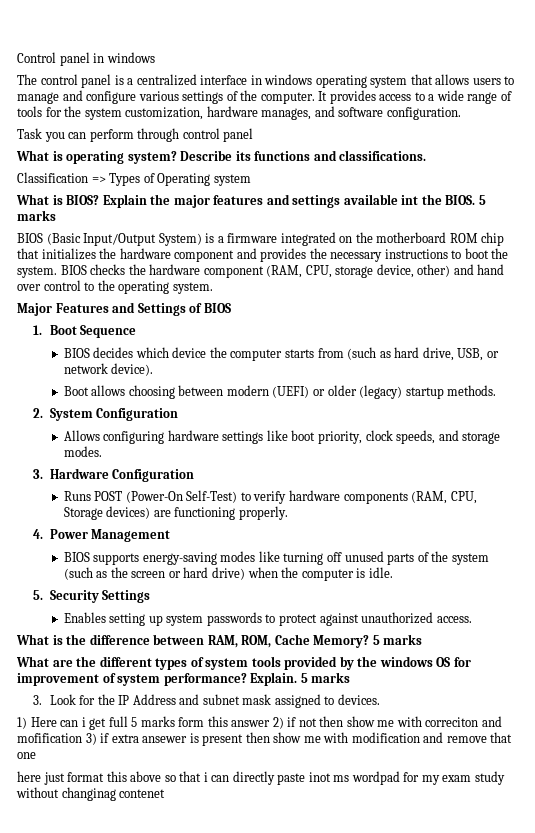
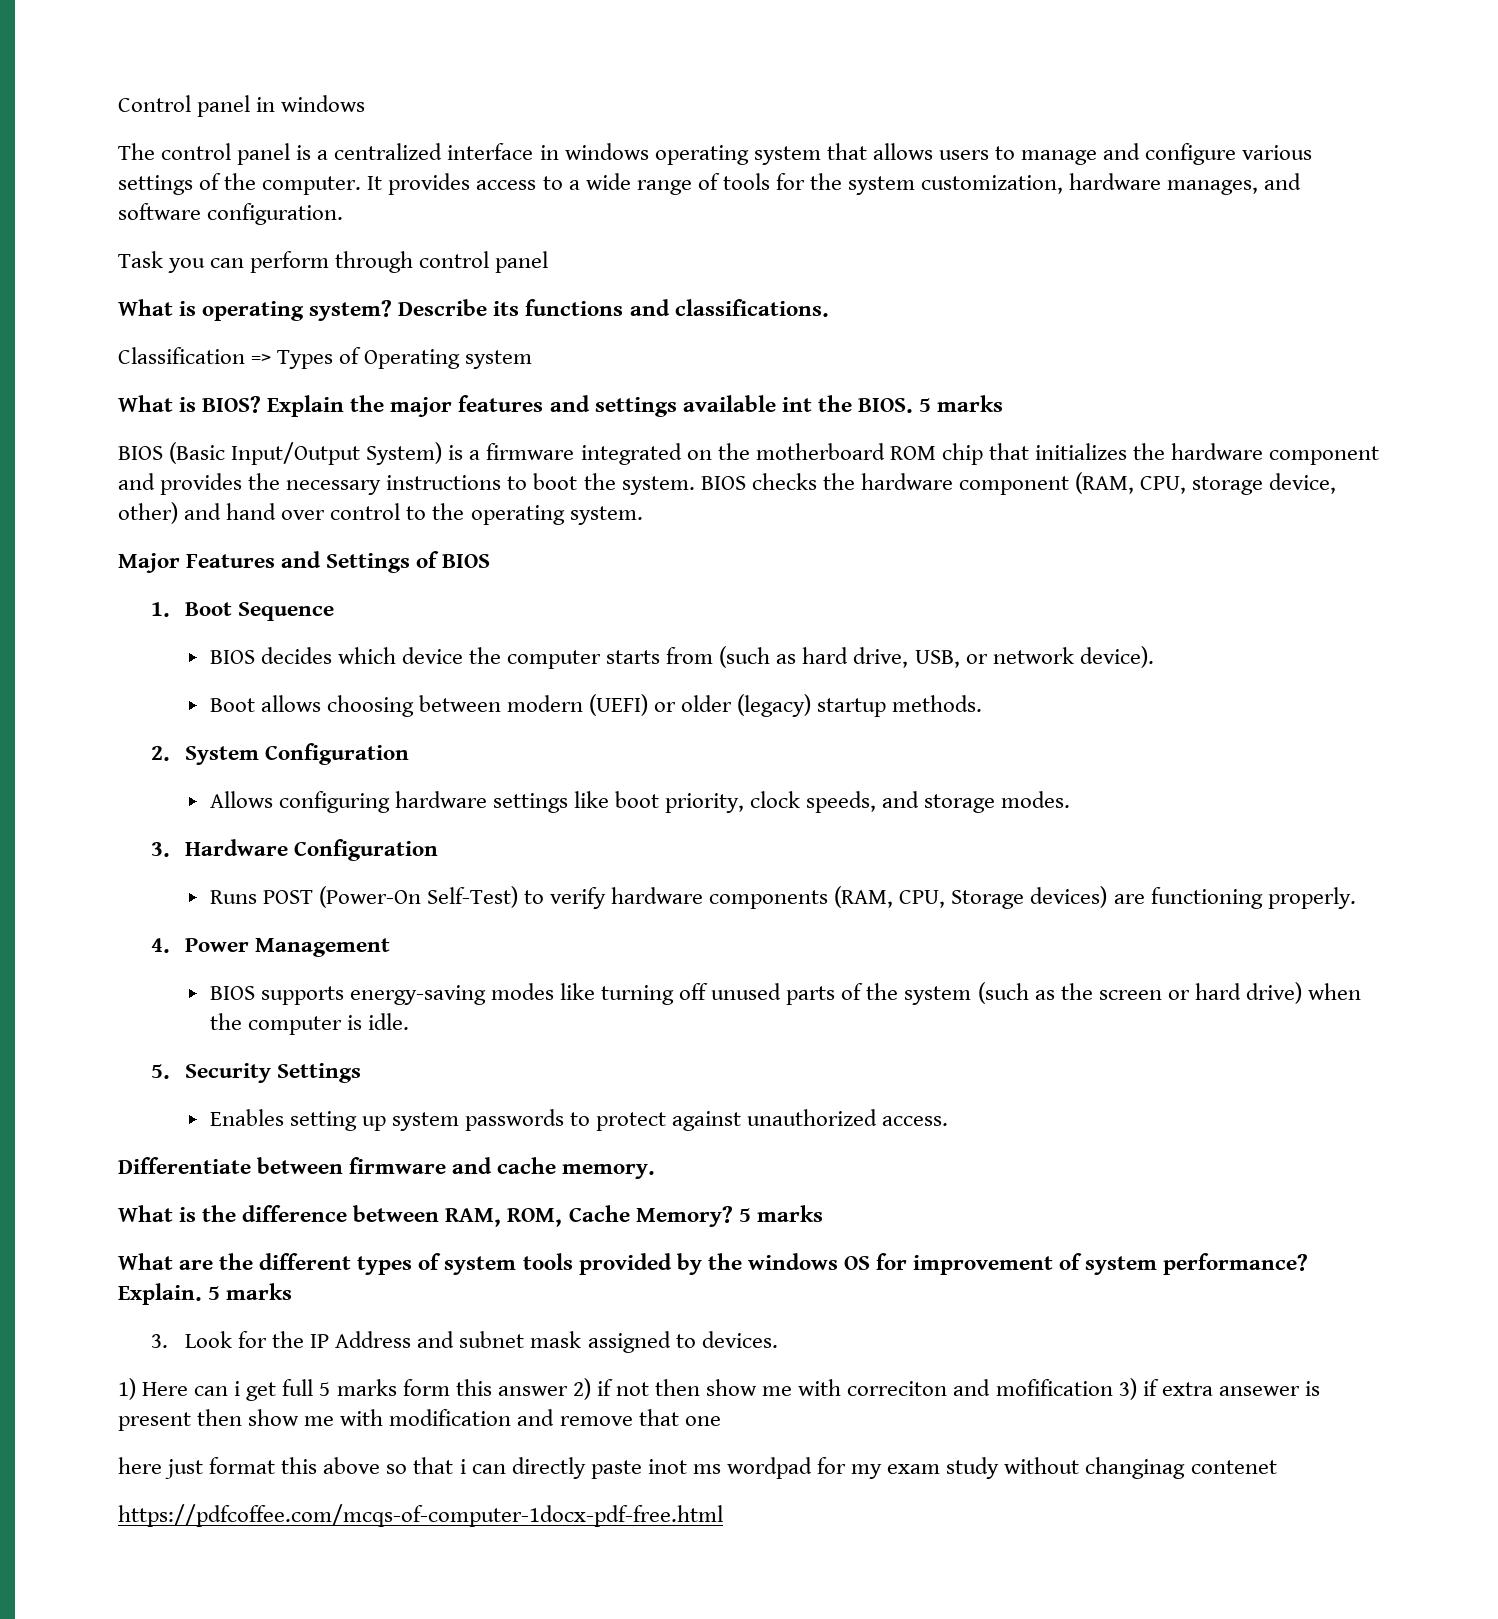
(472, 619) none -> [118,1157,656,1179] // Differentiate between firmware and cache memory.
(166, 793) none -> [118,1504,723,1527] // https://pdfcoffee.com/mcqs-of-computer-1docx-pdf-free.html

